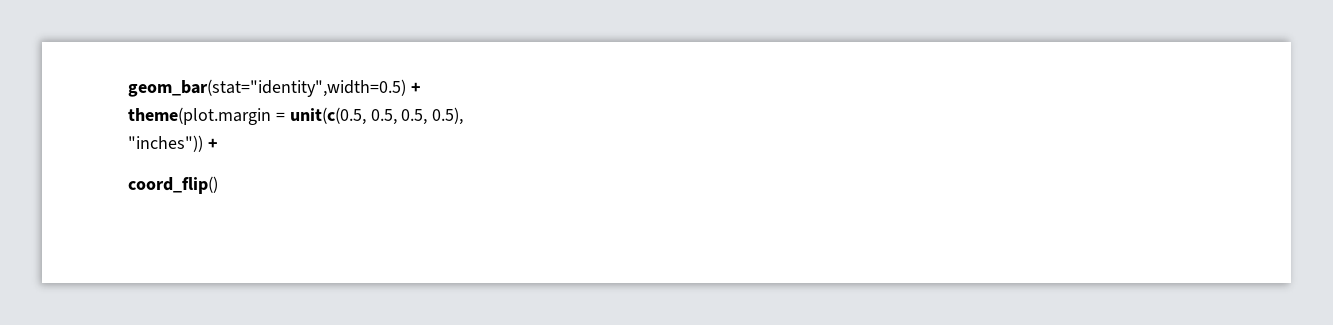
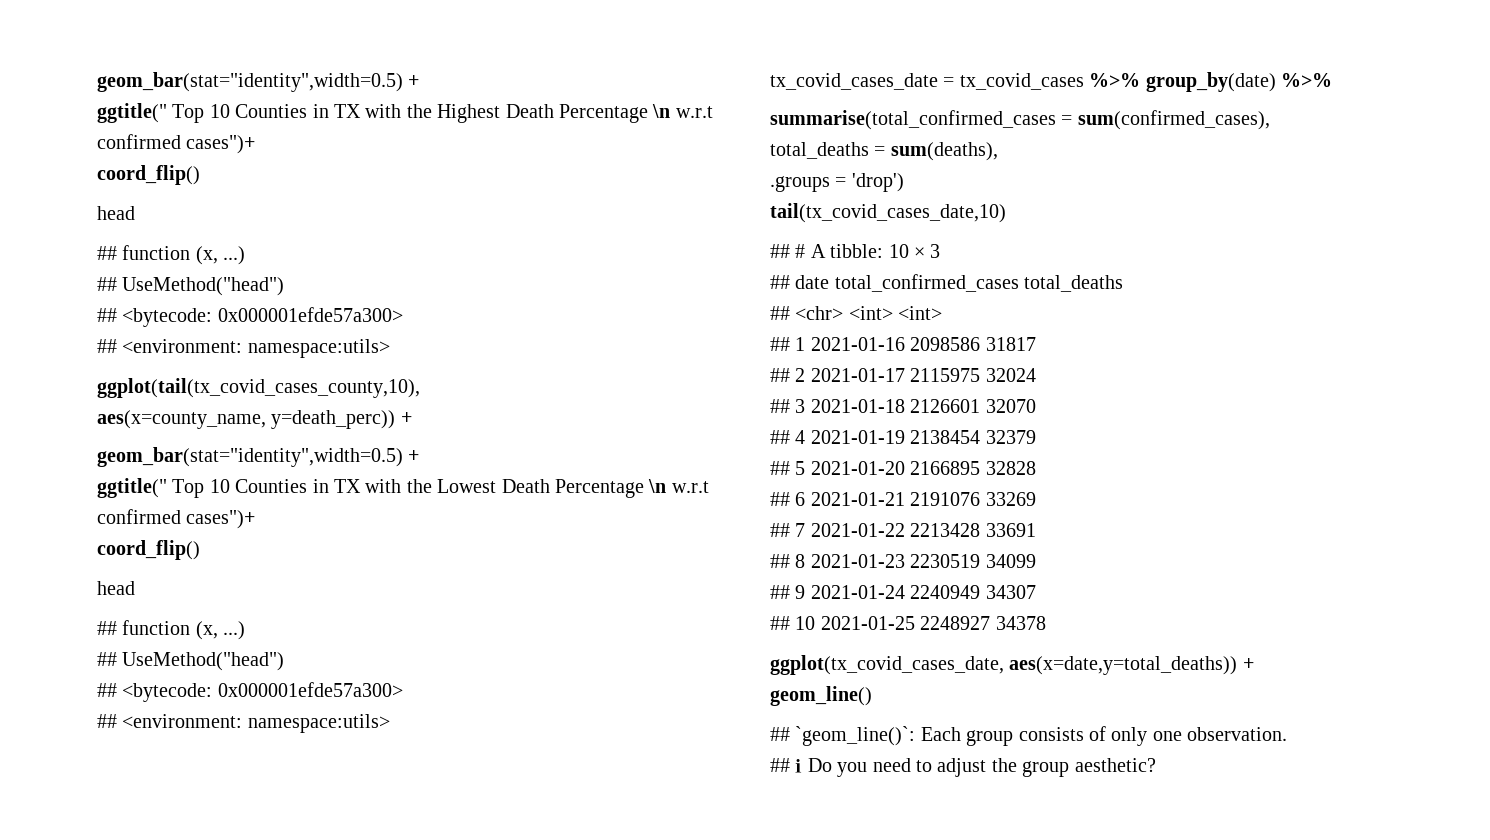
[128,79,421,97] [128,107,464,125] [128,135,218,152] [128,176,218,194] geom_bar(stat="identity",width=0.5) + // theme(plot.margin = unit(c(0.5, 0.5, 0.5, 0.5), // "inches")) + // coord_flip() -> [97,72,420,92] [97,103,713,123] [97,134,256,154] [97,165,200,185] [97,206,135,220] [97,245,246,265] [97,277,285,296] [97,307,403,327] [97,339,390,358] [97,378,420,398] [97,410,412,429] [97,447,420,467] [97,478,709,498] [97,509,256,529] [97,540,200,560] [97,581,135,595] [97,620,246,640] [97,652,285,671] [97,682,403,702] [97,714,390,733] [770,72,1332,92] [770,110,1270,130] [770,142,998,161] [770,173,904,192] [770,203,1006,223] [770,244,941,258] [770,274,1124,292] [770,306,943,320] [770,337,1036,351] [770,368,1036,382] [770,399,1036,413] [770,430,1036,444] [770,461,1036,475] [770,492,1036,506] [770,523,1036,537] [770,554,1036,568] [770,585,1036,599] [770,616,1046,630] [770,655,1254,675] [770,686,872,706] [770,726,1288,746] [770,758,1156,777] geom_bar(stat="identity",width=0.5) + // ggtitle(" Top 10 Counties in TX with the Highest Death Percentage \n w.r.t confirmed cases")+ // coord_flip() // head // ## function (x, ...) // ## UseMethod("head") // ## <bytecode: 0x000001efde57a300> // ## <environment: namespace:utils> // ggplot(tail(tx_covid_cases_county,10), // aes(x=county_name, y=death_perc)) + // geom_bar(stat="identity",width=0.5) + // ggtitle(" Top 10 Counties in TX with the Lowest Death Percentage \n w.r.t confirmed cases")+ // coord_flip() // head // ## function (x, ...) // ## UseMethod("head") // ## <bytecode: 0x000001efde57a300> // ## <environment: namespace:utils> // tx_covid_cases_date = tx_covid_cases %>% group_by(date) %>% // summarise(total_confirmed_cases = sum(confirmed_cases), // total_deaths = sum(deaths), // .groups = 'drop') // tail(tx_covid_cases_date,10) // ## # A tibble: 10 × 3 // ## date total_confirmed_cases total_deaths // ## <chr> <int> <int> // ## 1 2021-01-16 2098586 31817 // ## 2 2021-01-17 2115975 32024 // ## 3 2021-01-18 2126601 32070 // ## 4 2021-01-19 2138454 32379 // ## 5 2021-01-20 2166895 32828 // ## 6 2021-01-21 2191076 33269 // ## 7 2021-01-22 2213428 33691 // ## 8 2021-01-23 2230519 34099 // ## 9 2021-01-24 2240949 34307 // ## 10 2021-01-25 2248927 34378 // ggplot(tx_covid_cases_date, aes(x=date,y=total_deaths)) + // geom_line() // ## `geom_line()`: Each group consists of only one observation. // ## ℹ Do you need to adjust the group aesthetic?

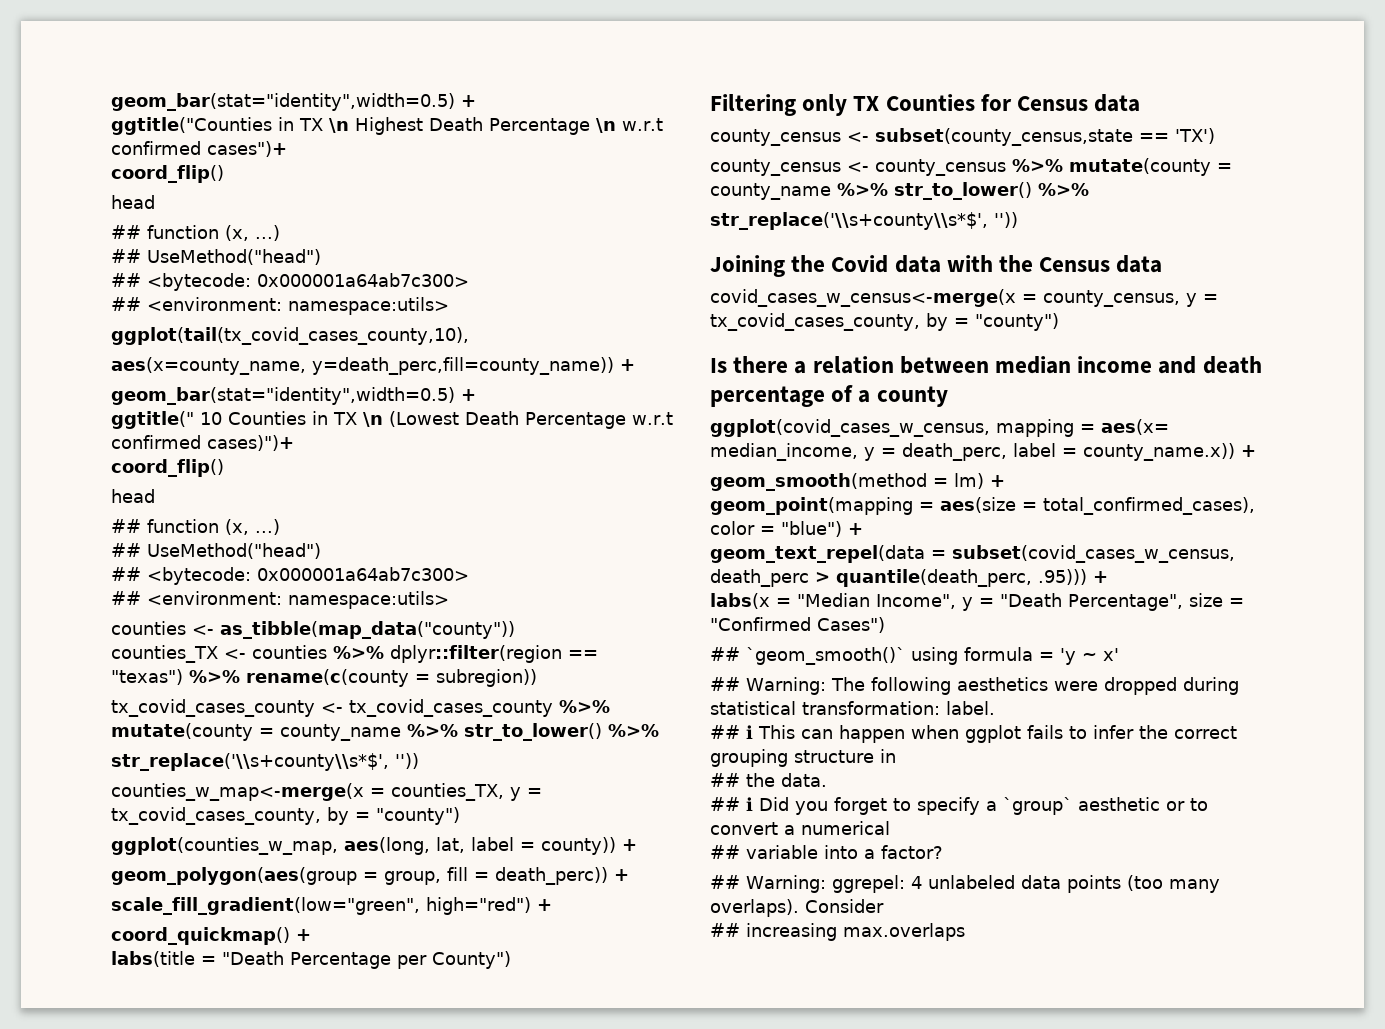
[97,72,420,92] [97,103,432,123] geom_bar(stat="identity",width=0.5) + // ggtitle(" Top 10 Counties in TX with the -> [111,93,476,111] [111,117,349,135] geom_bar(stat="identity",width=0.5) + // ggtitle("Counties in TX \n
[217,307,403,322] 0x000001efde57a300> -> [257,273,469,287] 0x000001a64ab7c300>
[271,410,396,429] y=death_perc)) -> [312,357,614,375] y=death_perc,fill=county_name))
[172,479,709,498] [97,509,256,529] Top 10 Counties in TX with the Lowest Death Percentage \n w.r.t confirmed cases")+ -> [200,411,673,429] [111,435,294,451] 10 Counties in TX \n (Lowest Death Percentage w.r.t confirmed cases)")+
[217,682,403,697] [97,714,390,733] [770,72,1332,92] [770,110,1270,130] [770,142,998,161] [770,173,904,192] [770,203,1006,223] [770,244,941,258] [770,274,1124,292] [770,306,943,320] [770,337,1036,351] [770,368,1036,382] [770,399,1036,413] [770,430,1036,444] [770,461,1036,475] [770,492,1036,506] [770,523,1036,537] [770,554,1036,568] [770,585,1036,599] [770,616,1046,630] [770,655,1254,675] [770,686,872,706] [770,726,1288,746] [770,758,1156,777] 0x000001efde57a300> // ## <environment: namespace:utils> // tx_covid_cases_date = tx_covid_cases %>% group_by(date) %>% // summarise(total_confirmed_cases = sum(confirmed_cases), // total_deaths = sum(deaths), // .groups = 'drop') // tail(tx_covid_cases_date,10) // ## # A tibble: 10 × 3 // ## date total_confirmed_cases total_deaths // ## <chr> <int> <int> // ## 1 2021-01-16 2098586 31817 // ## 2 2021-01-17 2115975 32024 // ## 3 2021-01-18 2126601 32070 // ## 4 2021-01-19 2138454 32379 // ## 5 2021-01-20 2166895 32828 // ## 6 2021-01-21 2191076 33269 // ## 7 2021-01-22 2213428 33691 // ## 8 2021-01-23 2230519 34099 // ## 9 2021-01-24 2240949 34307 // ## 10 2021-01-25 2248927 34378 // ggplot(tx_covid_cases_date, aes(x=date,y=total_deaths)) + // geom_line() // ## `geom_line()`: Each group consists of only one observation. // ## ℹ Do you need to adjust the group aesthetic? -> [257,567,469,581] [111,591,449,609] [111,621,515,639] [111,645,598,663] [111,669,537,687] [111,699,610,717] [111,723,659,741] [111,753,419,771] [111,783,542,801] [111,807,460,825] [111,837,637,855] [111,867,629,885] [111,897,552,915] [111,927,311,945] [111,951,511,969] [710,94,1141,116] [710,128,1215,146] [710,158,1232,176] [710,182,1089,200] [710,212,1018,230] [710,255,1163,277] [710,289,1218,307] [710,313,1059,331] [710,356,1262,374] [710,385,948,407] [710,419,1169,437] [710,443,1256,461] [710,473,1005,491] [710,497,1255,515] [710,521,863,537] [710,545,1235,563] [710,569,1108,587] [710,593,1244,611] [710,617,885,633] [710,647,1119,665] [710,677,1239,695] [710,701,995,715] [710,725,1237,743] [710,749,896,767] [710,773,827,787] [710,797,1208,815] [710,821,890,835] [710,845,943,859] [710,875,1220,893] [710,899,884,917] [710,923,965,941] 0x000001a64ab7c300> // ## <environment: namespace:utils> // counties <- as_tibble(map_data("county")) // counties_TX <- counties %>% dplyr::filter(region == "texas") %>% rename(c(county = subregion)) // tx_covid_cases_county <- tx_covid_cases_county %>% mutate(county = county_name %>% str_to_lower() %>% // str_replace('\\s+county\\s*$', '')) // counties_w_map<-merge(x = counties_TX, y = tx_covid_cases_county, by = "county") // ggplot(counties_w_map, aes(long, lat, label = county)) + // geom_polygon(aes(group = group, fill = death_perc)) + // scale_fill_gradient(low="green", high="red") + // coord_quickmap() + // labs(title = "Death Percentage per County") // Filtering only TX Counties for Census data // county_census <- subset(county_census,state == 'TX') // county_census <- county_census %>% mutate(county = county_name %>% str_to_lower() %>% // str_replace('\\s+county\\s*$', '')) // Joining the Covid data with the Census data // covid_cases_w_census<-merge(x = county_census, y = tx_covid_cases_county, by = "county") // Is there a relation between median income and death percentage of a county // ggplot(covid_cases_w_census, mapping = aes(x= median_income, y = death_perc, label = county_name.x)) + // geom_smooth(method = lm) + // geom_point(mapping = aes(size = total_confirmed_cases), color = "blue") + // geom_text_repel(data = subset(covid_cases_w_census, death_perc > quantile(death_perc, .95))) + // labs(x = "Median Income", y = "Death Percentage", size = "Confirmed Cases") // ## `geom_smooth()` using formula = 'y ~ x' // ## Warning: The following aesthetics were dropped during statistical transformation: label. // ## ℹ This can happen when ggplot fails to infer the correct grouping structure in // ## the data. // ## ℹ Did you forget to specify a `group` aesthetic or to convert a numerical // ## variable into a factor? // ## Warning: ggrepel: 4 unlabeled data points (too many overlaps). Consider // ## increasing max.overlaps

